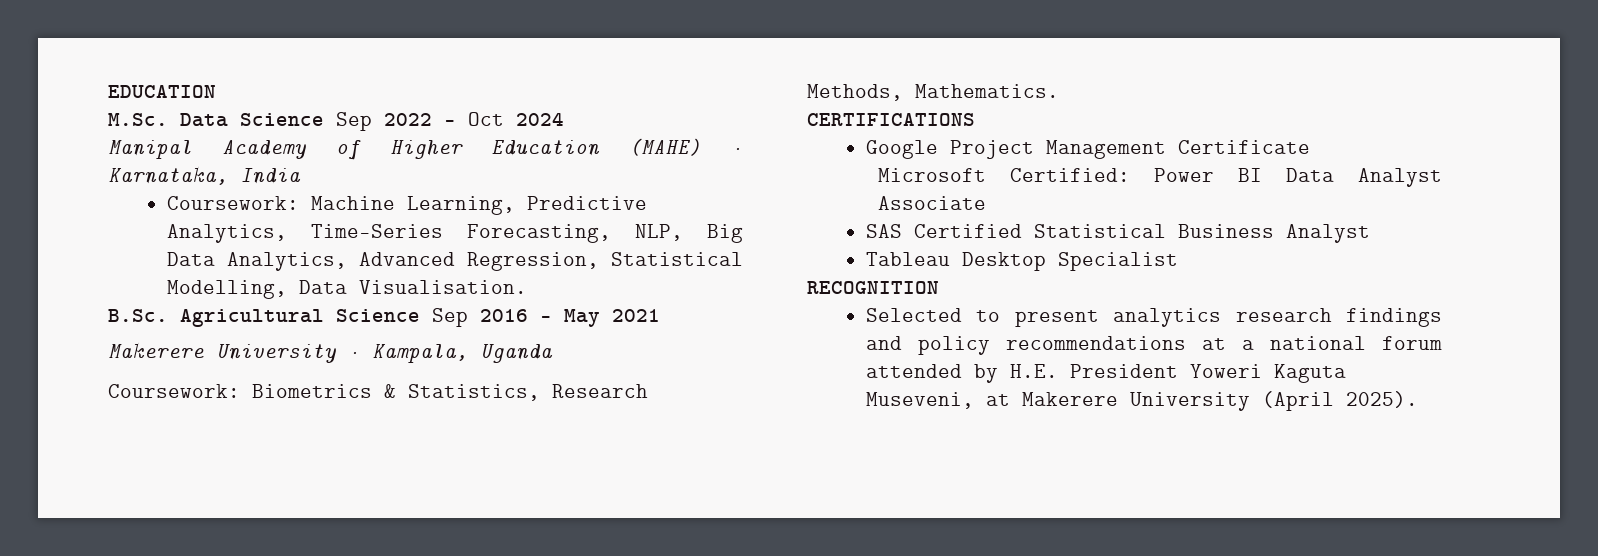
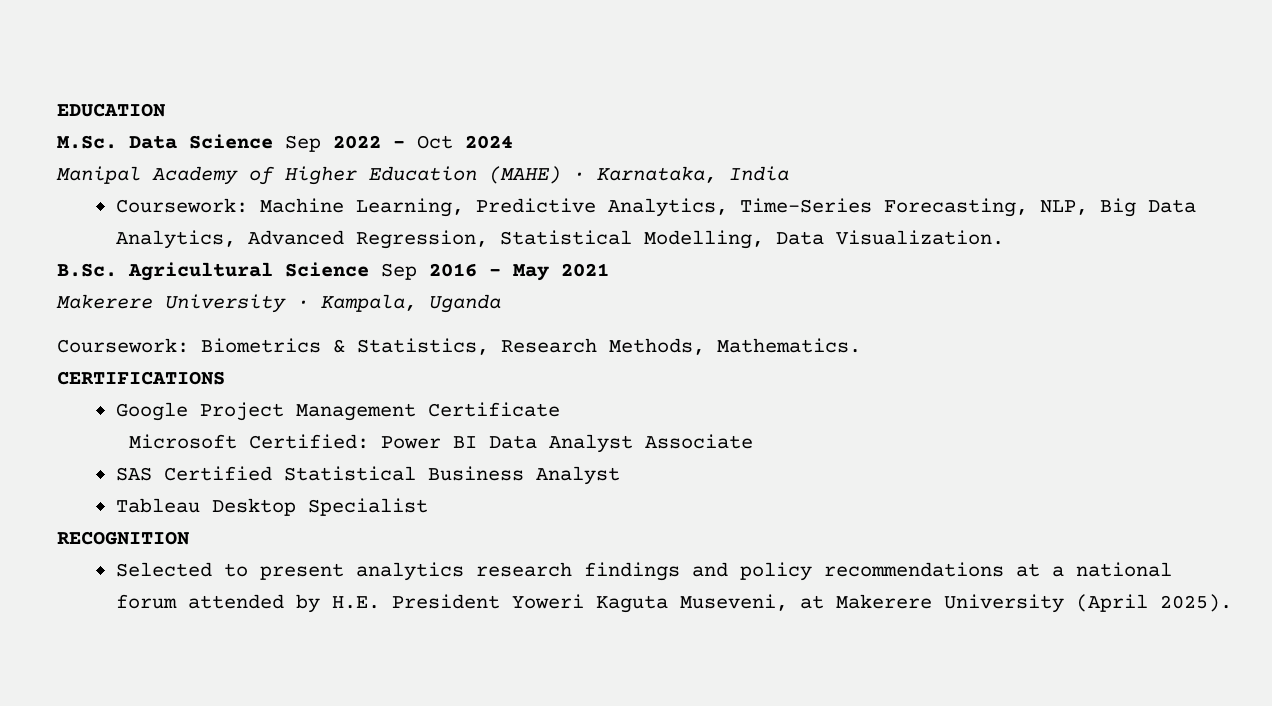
[358,280,527,294] Visualisation. -> [835,230,1004,245] Visualization.

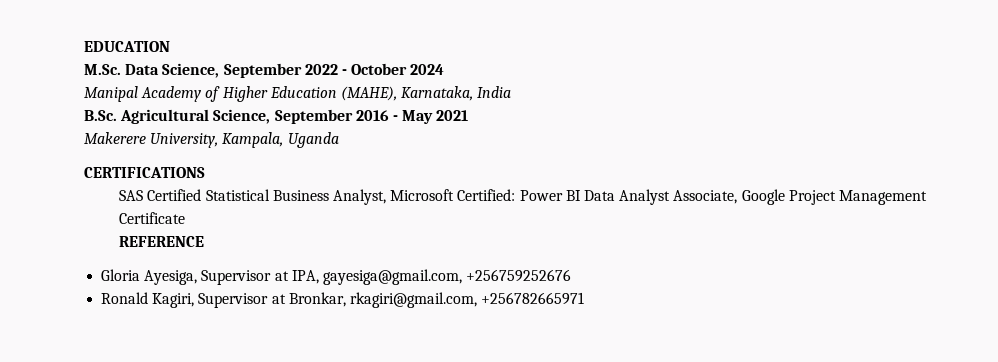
[189,134,321,152] Science Sep -> [162,63,302,78] Science, September
[417,135,453,149] Oct -> [351,63,408,75] October
[489,166,585,184] (MAHE) · -> [340,86,397,101] (MAHE),
[115,198,1196,217] [115,230,1004,249] // Coursework: Machine Learning, Predictive Analytics, Time-Series Forecasting, NLP, Big Data Analytics, Advanced Regression, Statistical Modelling, Data Visualization. -> (512, 92) none
[285,262,417,280] Science Sep -> [213,109,353,124] Science, September
[165,294,309,313] University · -> [150,133,219,148] University,
[57,338,861,355] [57,371,225,385] [115,402,560,421] Coursework: Biometrics & Statistics, Research Methods, Mathematics. // CERTIFICATIONS // Google Project Management Certificate // -> [84,167,205,178] [119,189,387,205] CERTIFICATIONS // SAS Certified Statistical Business Analyst,
[645,434,754,449] [115,466,620,485] [115,498,428,516] [57,531,189,545] [115,562,1172,581] [115,594,1232,613] Associate // SAS Certified Statistical Business Analyst // Tableau Desktop Specialist // RECOGNITION // Selected to present analytics research findings and policy recommendations at a national forum attended by H.E. President Yoweri Kaguta Museveni, at Makerere University (April 2025). -> [673,189,927,205] [119,212,186,224] [119,236,205,247] [101,269,572,285] [101,292,585,308] Associate, Google Project Management Certificate // REFERENCE // Gloria Ayesiga, Supervisor at IPA, gayesiga@gmail.com, +256759252676 // Ronald Kagiri, Supervisor at Bronkar, rkagiri@gmail.com, +256782665971

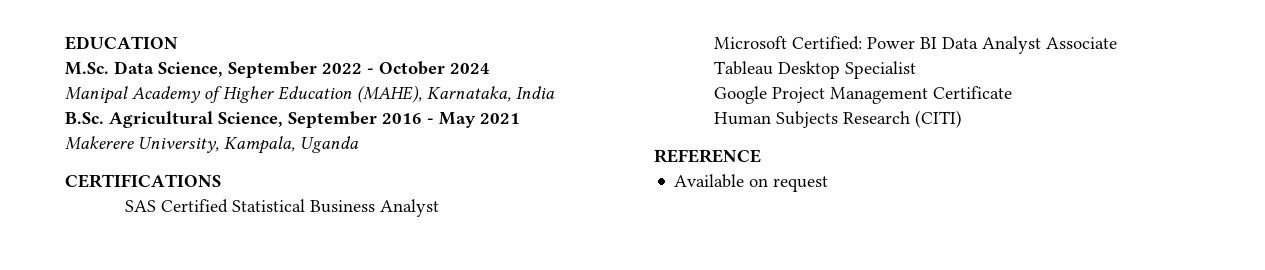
[333,189,387,205] Analyst, -> [379,199,439,217] Analyst //
[673,190,738,204] Associate, -> [1045,37,1117,49] [713,61,916,79] Associate // Tableau Desktop Specialist //
[119,236,205,247] [101,269,572,285] [101,292,585,308] REFERENCE // Gloria Ayesiga, Supervisor at IPA, gayesiga@gmail.com, +256759252676 // Ronald Kagiri, Supervisor at Bronkar, rkagiri@gmail.com, +256782665971 -> [713,110,962,128] [654,149,761,163] [674,174,829,192] Human Subjects Research (CITI) // REFERENCE // Available on request

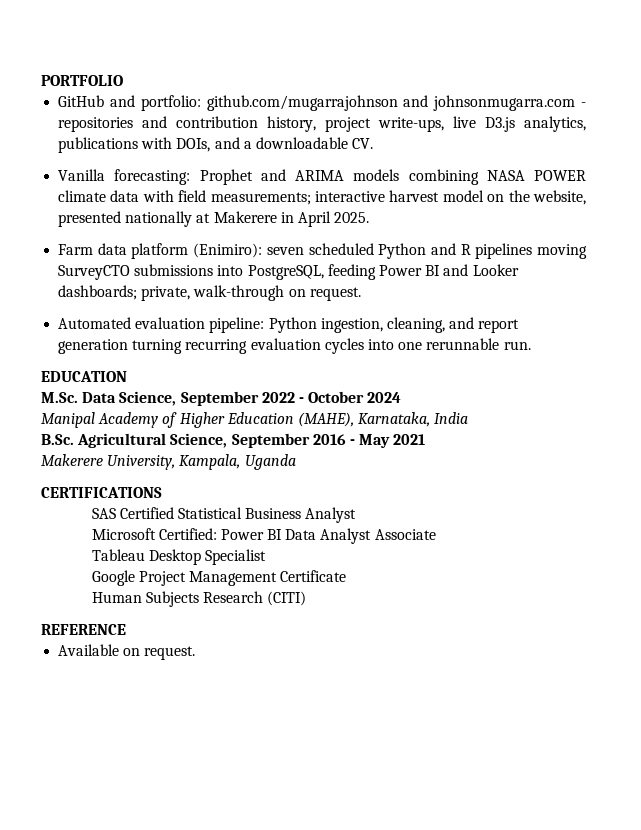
(65, 43) none -> [41,75,123,86] [58,95,586,111] [58,116,586,132] [58,137,374,153] [58,169,586,185] [58,190,586,205] [58,211,370,227] [58,243,587,259] [58,264,519,280] [58,285,361,301] [58,317,520,333] [58,338,531,354] PORTFOLIO // GitHub and portfolio: github.com/mugarrajohnson and johnsonmugarra.com - repositories and contribution history, project write-ups, live D3.js analytics, publications with DOIs, and a downloadable CV. // Vanilla forecasting: Prophet and ARIMA models combining NASA POWER climate data with field measurements; interactive harvest model on the website, presented nationally at Makerere in April 2025. // Farm data platform (Enimiro): seven scheduled Python and R pipelines moving SurveyCTO submissions into PostgreSQL, feeding Power BI and Looker dashboards; private, walk-through on request. // Automated evaluation pipeline: Python ingestion, cleaning, and report generation turning recurring evaluation cycles into one rerunnable run. //
[773,176,829,192] request -> [144,646,196,660] request.

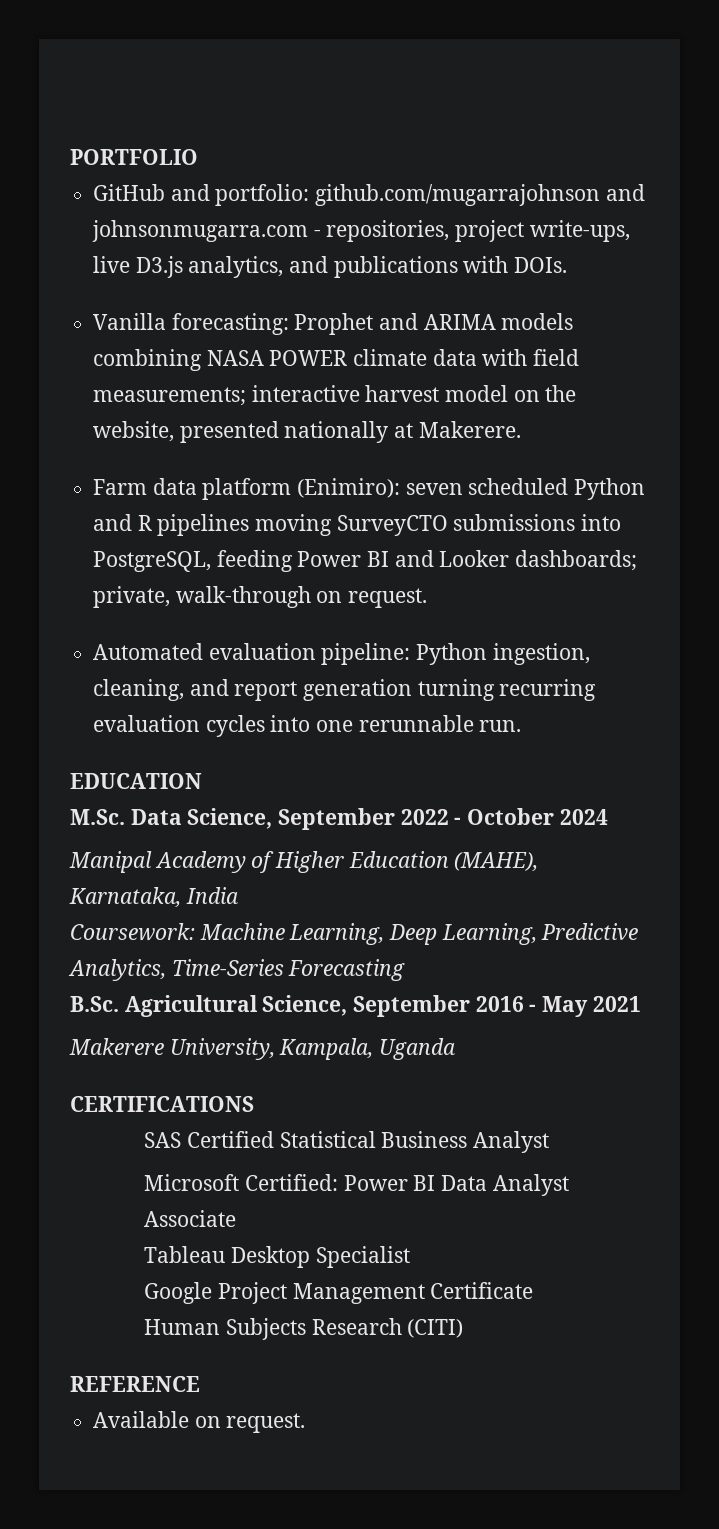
[58,116,317,132] repositories and contribution history, -> [326,220,450,242] repositories,
(586, 124) none -> [289,256,329,273] and
[176,137,374,152] DOIs, and a downloadable CV. -> [514,257,568,273] DOIs.
[213,211,370,227] Makerere in April 2025. -> [418,421,521,438] Makerere.
(469, 418) none -> [70,923,639,945] [68,959,406,981] // Coursework: Machine Learning, Deep Learning, Predictive Analytics, Time-Series Forecasting

